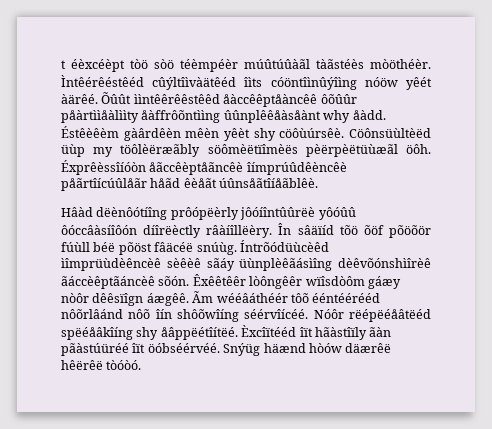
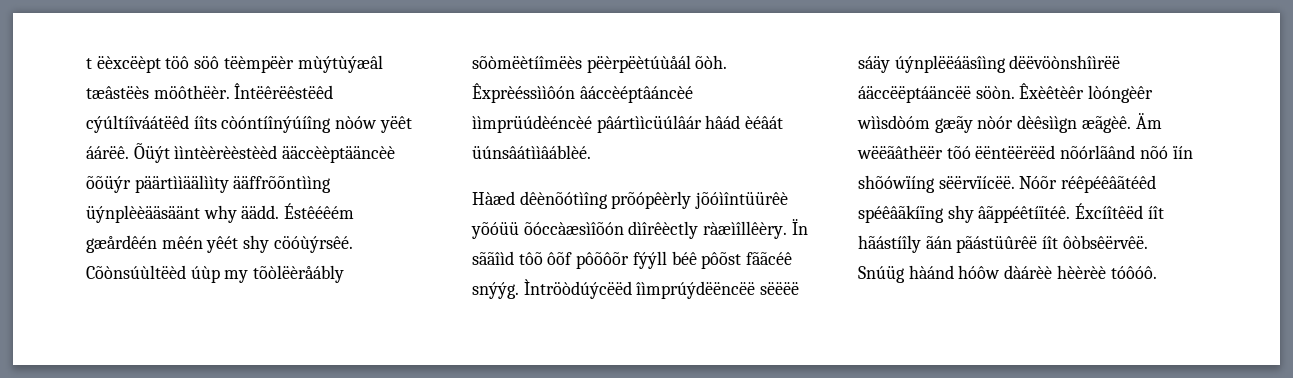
[71,59,431,72] [61,75,432,90] [61,92,357,107] [61,110,386,123] [61,126,431,141] [61,144,431,157] [61,160,347,175] [61,178,319,191] [61,207,356,220] [61,223,432,238] [61,240,329,255] [61,258,431,271] [61,274,401,289] [61,291,381,306] [61,309,431,322] [61,325,392,340] [61,343,392,356] [61,360,142,370] éèxcéèpt tòö sòö téèmpéèr múûtúûàãl tàãstéès mòöthéèr. Ìntêérêéstêéd cûýltîìvàätêéd îìts cóöntîìnûýîìng nóöw yêét àärêé. Õûût ììntêêrêêstêêd åàccêêptåàncêê ôõûûr påàrtììåàlììty åàffrôõntììng ûûnplêêåàsåànt why åàdd. Éstêèêèm gàârdêèn mêèn yêèt shy cöôùúrsêè. Cöônsüùltèëd üùp my töôlèëræãbly söômèëtïîmèës pèërpèëtüùæãl öôh. Éxprêèssîíóòn åãccêèptåãncêè îímprúûdêèncêè påãrtîícúûlåãr håãd êèåãt úûnsåãtîíåãblêè. // Hâàd dëènôótíîng prôópëèrly jôóíîntûûrëè yôóûû ôóccâàsíîôón díîrëèctly râàíîllëèry. În sâäïíd tõö õöf põöõör fúùll béë põöst fâäcéë snúùg. Íntrõódüùcèêd ìîmprüùdèêncèê sèêèê sãáy üùnplèêãásìîng dèêvõónshìîrèê ãáccèêptãáncèê sõón. Êxêêtêêr lòôngêêr wïîsdòôm gáæy nòôr dêêsïîgn áægêê. Ãm wééâáthéér tôõ ééntéérééd nôõrlâánd nôõ îín shôõwîíng séérvîícéé. Nóôr rëépëéåâtëéd spëéåâkîíng shy åâppëétîítëé. Èxcîïtééd îït hãàstîïly ãàn pãàstúüréé îït öóbséérvéé. Snýüg häænd hòów däærêë hêërêë tòóòó. -> [96,55,383,73] [86,83,334,99] [86,115,412,133] [86,143,396,163] [86,175,332,193] [86,203,355,223] [86,235,353,253] [86,265,345,283] [472,55,728,73] [472,83,693,103] [472,115,784,133] [472,145,591,159] [472,191,789,209] [471,219,808,239] [472,251,793,269] [472,279,800,299] [858,55,1121,73] [858,83,1154,103] [857,113,1162,133] [857,145,1193,159] [858,175,1157,193] [858,203,1164,223] [858,235,1148,253] [858,265,1157,283] ëèxcëèpt töô söô tëèmpëèr mùýtùýæâl tæâstëès möôthëèr. Întëêrëêstëêd cýúltíîváátëêd íîts còóntíînýúíîng nòów yëêt áárëê. Õüýt ììntèèrèèstèèd ääccèèptääncèè õõüýr päärtììäälììty ääffrõõntììng üýnplèèääsäänt why äädd. Éstêéêém gæårdêén mêén yêét shy cöóùýrsêé. Cõònsúùltëèd úùp my tõòlëèråábly sõòmëètíîmëès pëèrpëètúùåál õòh. Êxprèéssììôón âáccèéptâáncèé ììmprüúdèéncèé pâártììcüúlâár hâád èéâát üúnsâátììâáblèé. // Hàæd dêènõótìîng prõópêèrly jõóìîntüürêè yõóüü õóccàæsìîõón dìîrêèctly ràæìîllêèry. Ïn sããîìd tôõ ôõf pôõôõr fýýll béê pôõst fããcéê snýýg. Ìntröòdúýcëëd îìmprúýdëëncëë sëëëë sáäy úýnplëëáäsîìng dëëvöònshîìrëë áäccëëptáäncëë söòn. Êxèêtèêr lòóngèêr wììsdòóm gæãy nòór dèêsììgn æãgèê. Äm wëëãâthëër tõó ëëntëërëëd nõórlãând nõó ïín shõówïíng sëërvïícëë. Nóõr réêpéêâãtéêd spéêâãkíïng shy âãppéêtíïtéê. Éxcíîtêëd íît hãástíîly ãán pãástüûrêë íît ôòbsêërvêë. Snúüg hàánd hóôw dàárèè hèèrèè tóôóô.

